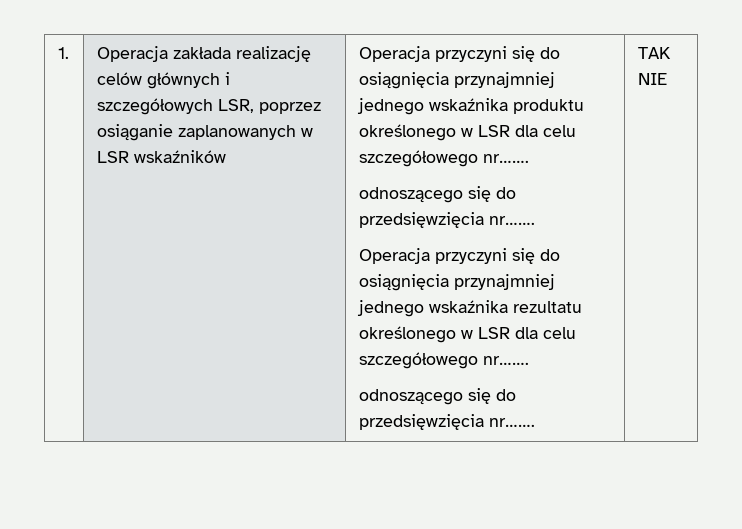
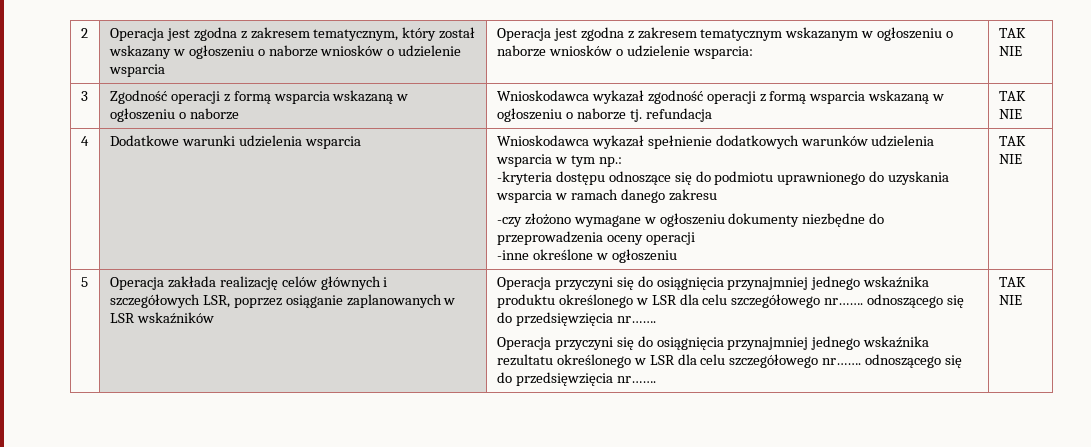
[57,47,69,59] 1. -> [80,28,88,38] [109,27,476,41] [108,45,462,59] [108,64,165,77] [496,27,954,41] [496,45,753,59] [998,28,1026,38] [998,46,1022,56] [80,91,88,101] [109,90,409,104] [109,108,239,122] [496,90,945,104] [496,108,712,122] [998,91,1026,101] [998,109,1022,119] [80,136,89,146] [109,135,361,149] [496,135,935,149] [495,154,622,167] [496,171,950,185] [495,189,717,203] [496,213,885,227] [496,231,695,245] [496,249,677,263] [998,136,1026,146] [998,154,1022,164] [80,277,88,287] 2 | Operacja jest zgodna z zakresem tematycznym, który został wskazany w ogłoszeniu o naborze wniosków o udzielenie wsparcia | Operacja jest zgodna z zakresem tematycznym wskazanym w ogłoszeniu o naborze wniosków o udzielenie wsparcia: | TAK NIE // 3 | Zgodność operacji z formą wsparcia wskazaną w ogłoszeniu o naborze | Wnioskodawca wykazał zgodność operacji z formą wsparcia wskazaną w ogłoszeniu o naborze tj. refundacja | TAK NIE // 4 | Dodatkowe warunki udzielenia wsparcia | Wnioskodawca wykazał spełnienie dodatkowych warunków udzielenia wsparcia w tym np.: // -kryteria dostępu odnoszące się do podmiotu uprawnionego do uzyskania wsparcia w ramach danego zakresu // -czy złożono wymagane w ogłoszeniu dokumenty niezbędne do przeprowadzenia oceny operacji // -inne określone w ogłoszeniu | TAK NIE // 5
(529, 158) // -> (864, 301) none
(529, 360) // -> (862, 361) none

